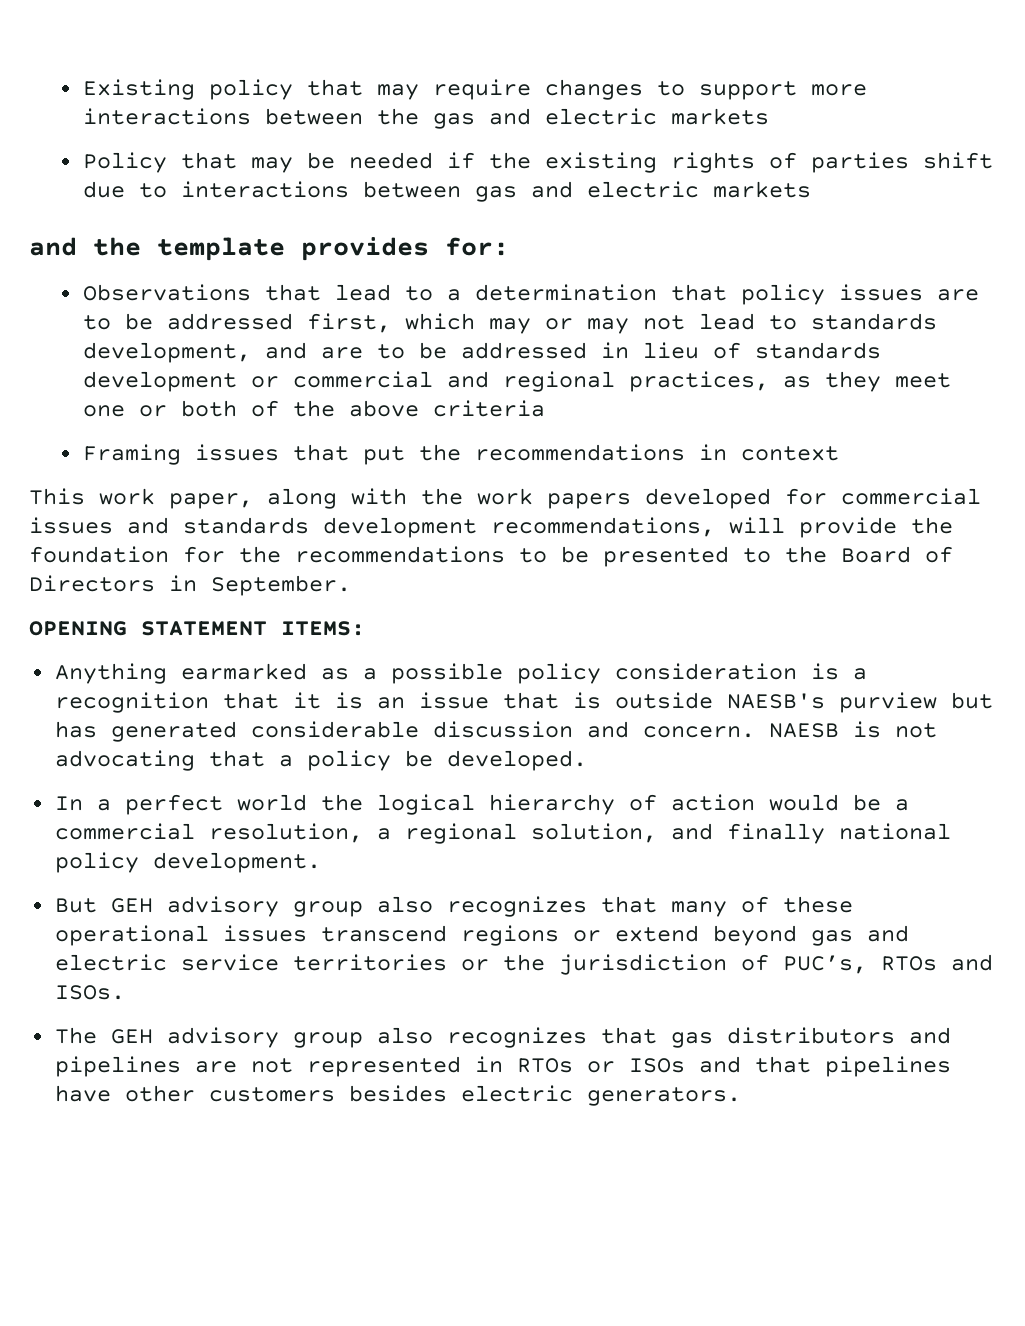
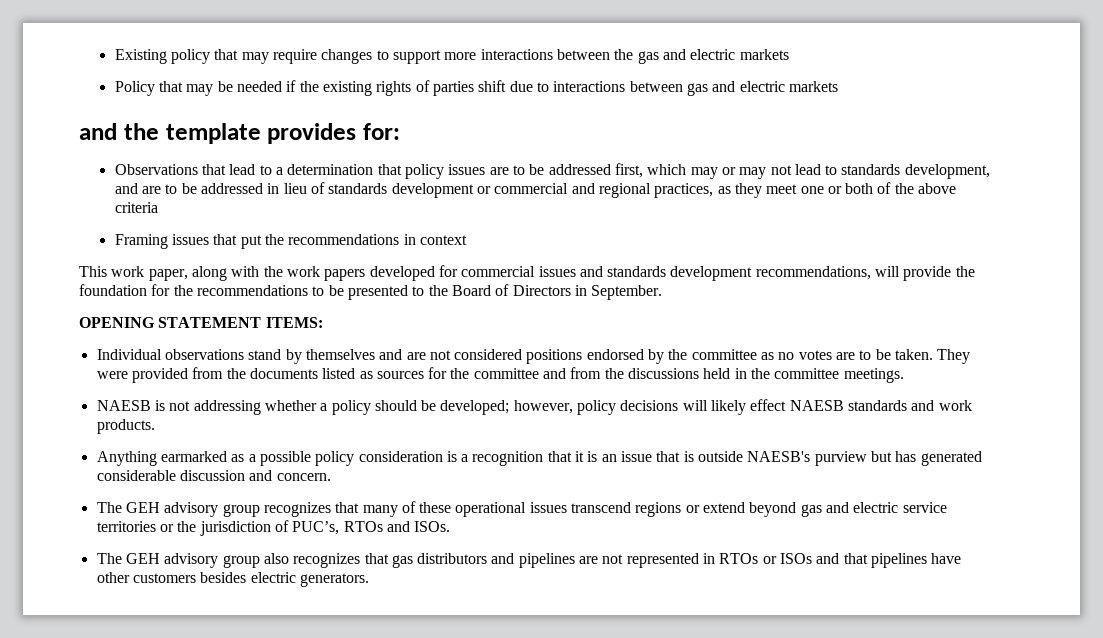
(365, 628) none -> [96,349,971,364] [96,367,904,383] [96,399,972,415] [96,419,155,434] // Individual observations stand by themselves and are not considered positions endorsed by the committee as no votes are to be taken. They were provided from the documents listed as sources for the committee and from the discussions held in the committee meetings. // NAESB is not addressing whether a policy should be developed; however, policy decisions will likely effect NAESB standards and work products.
[768,721,937,738] [54,750,587,771] [54,794,909,815] [54,823,951,844] [54,852,321,873] [54,896,433,917] NAESB is not advocating that a policy be developed. // In a perfect world the logical hierarchy of action would be a commercial resolution, a regional solution, and finally national policy development. // But GEH advisory group also -> [96,502,260,517] // The GEH advisory group

